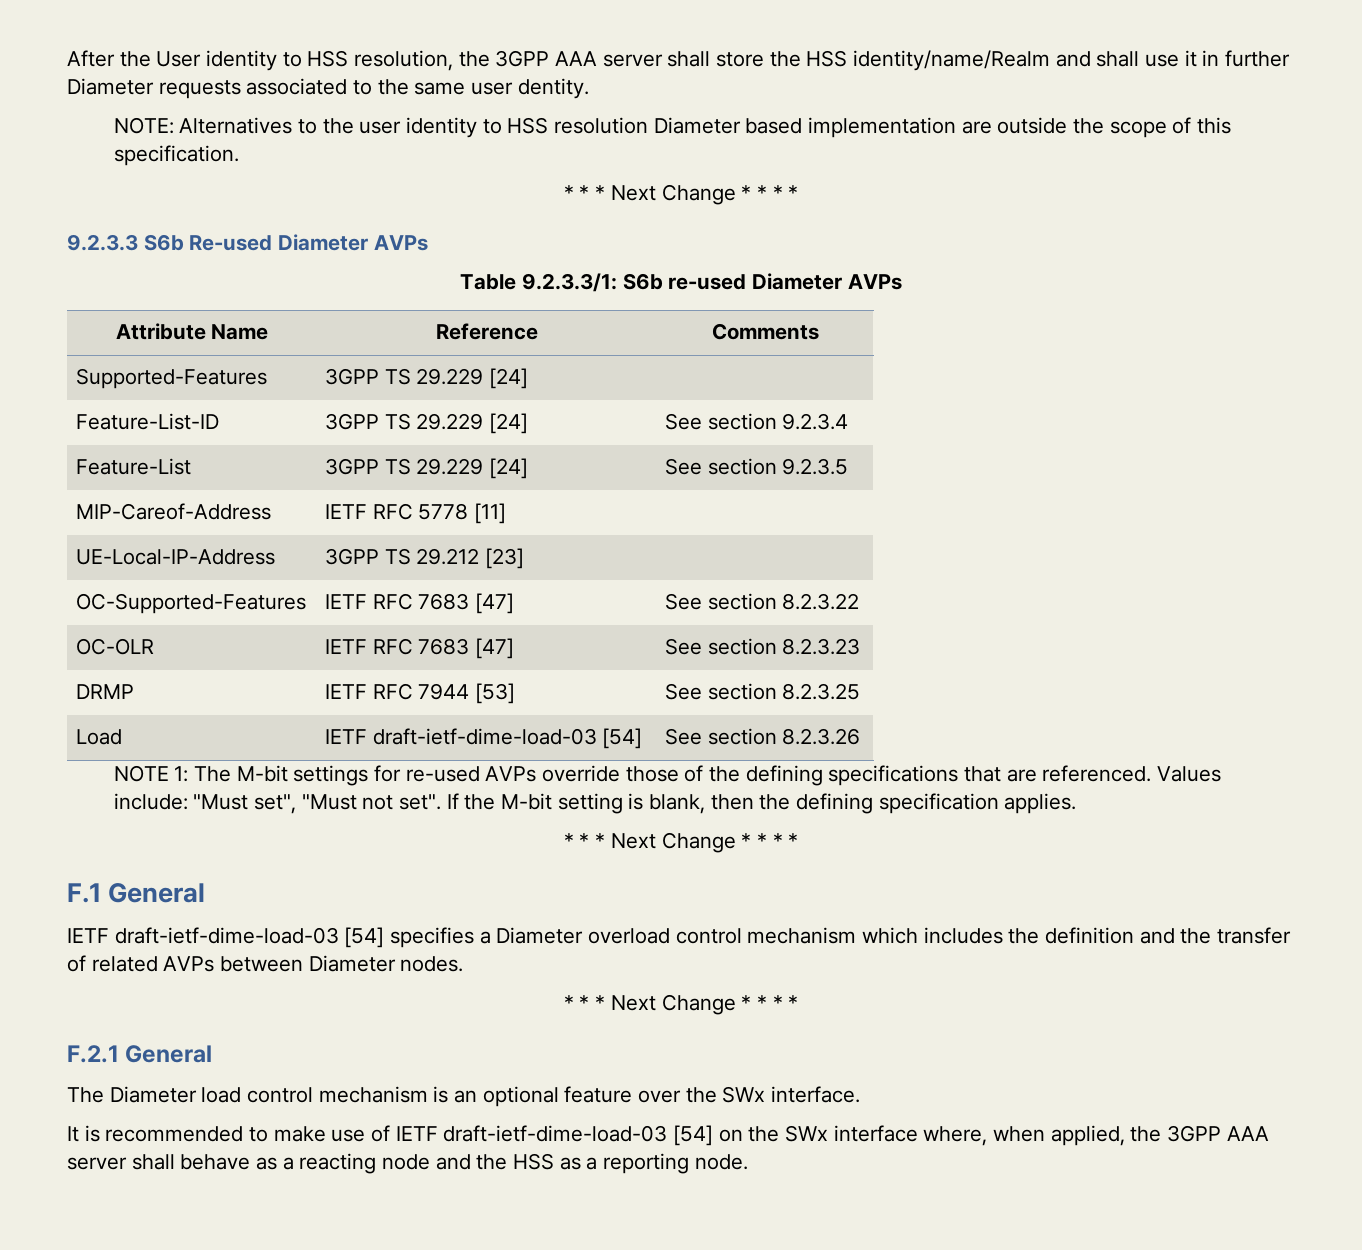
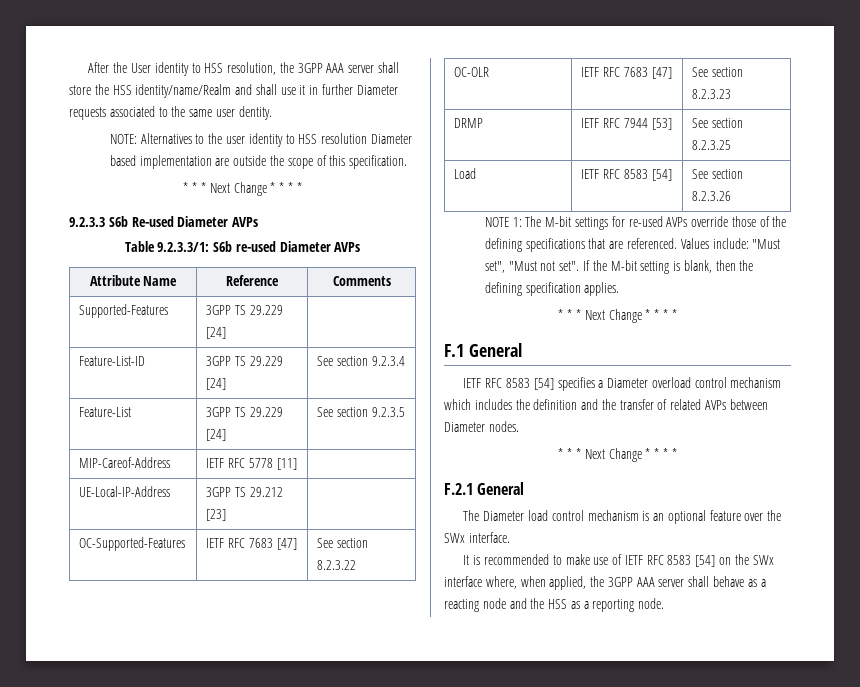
[372,728,597,745] draft-ietf-dime-load-03 -> [603,169,648,179] RFC 8583
[114,927,339,944] draft-ietf-dime-load-03 -> [485,378,530,388] RFC 8583
[443,1125,668,1142] draft-ietf-dime-load-03 -> [646,555,692,565] RFC 8583

